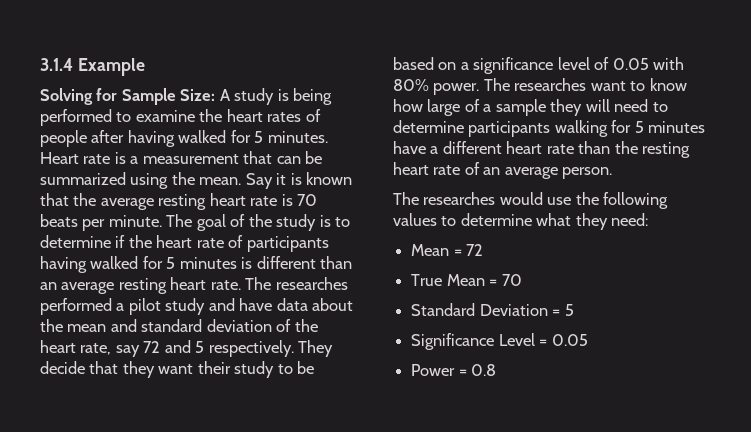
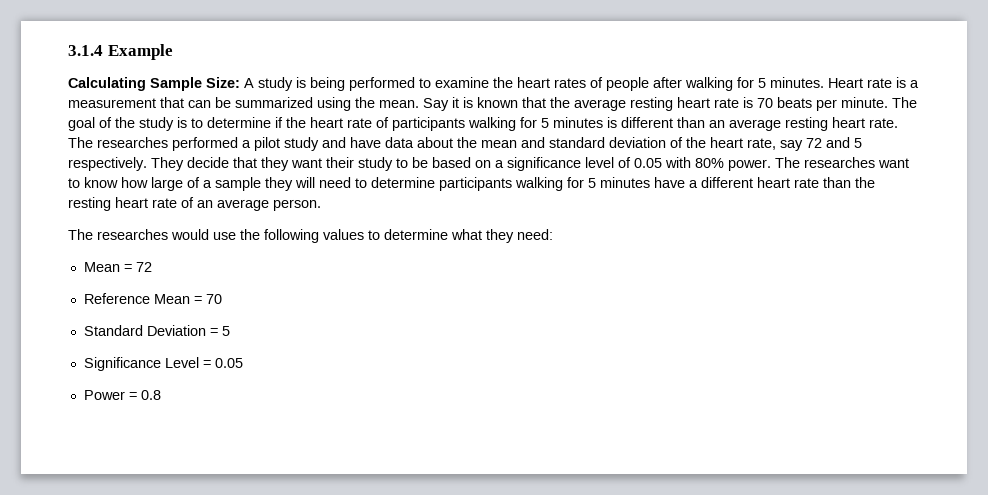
[40,88,118,105] Solving for -> [68,77,146,91] Calculating
[127,130,227,147] having walked -> [685,77,733,91] walking
[40,256,139,273] having walked -> [468,117,516,131] walking
[411,274,443,286] True -> [83,293,150,304] Reference

